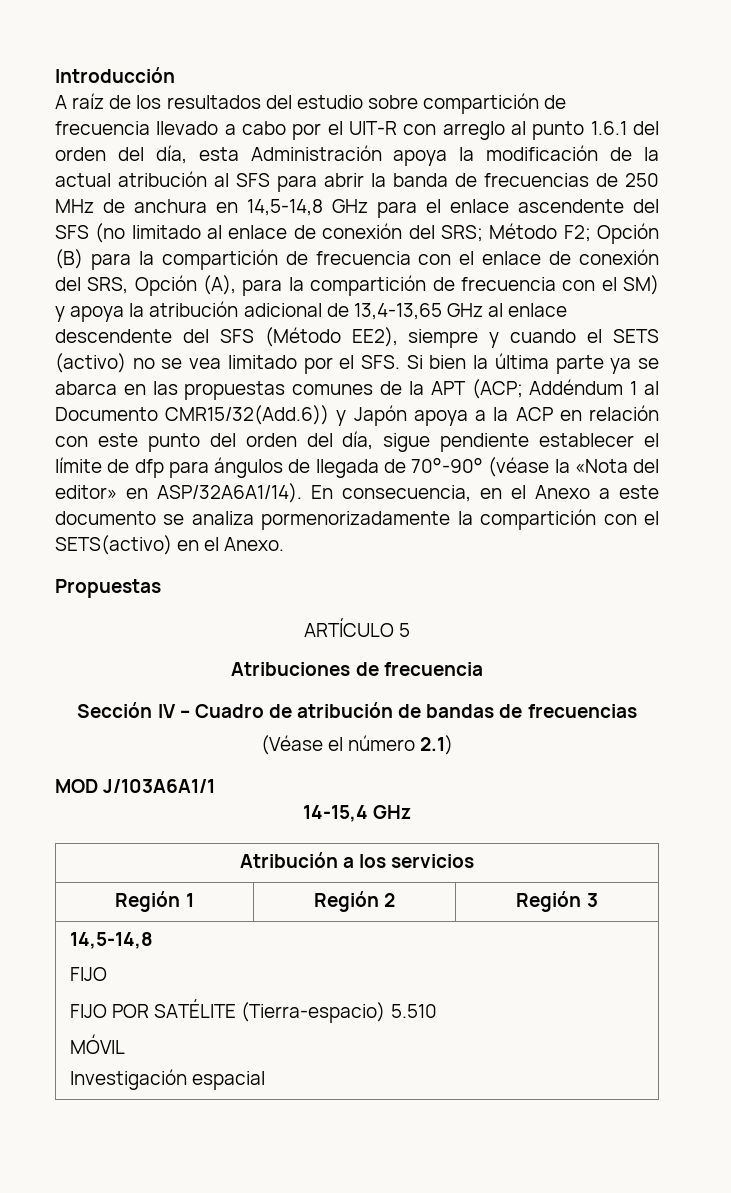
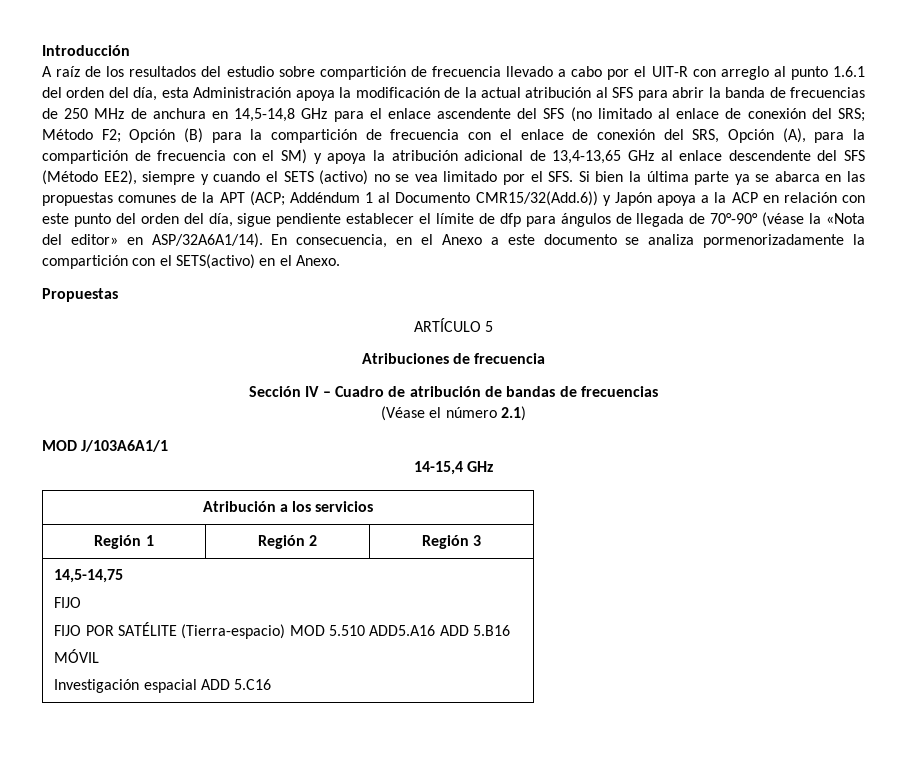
[70,932,154,949] 14,5-14,8 -> [54,569,124,583] 14,5-14,75
(386, 1012) none -> [289,625,325,636] MOD
(437, 1011) none -> [369,625,510,636] ADD5.A16 ADD 5.B16
(266, 1080) none -> [201,679,272,690] ADD 5.C16

